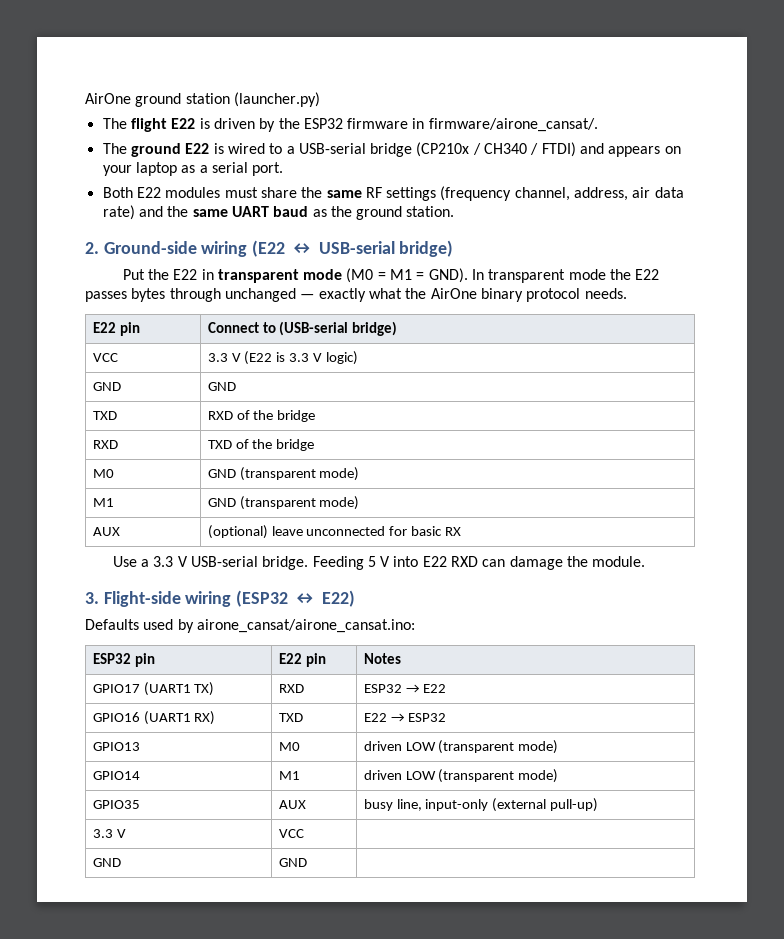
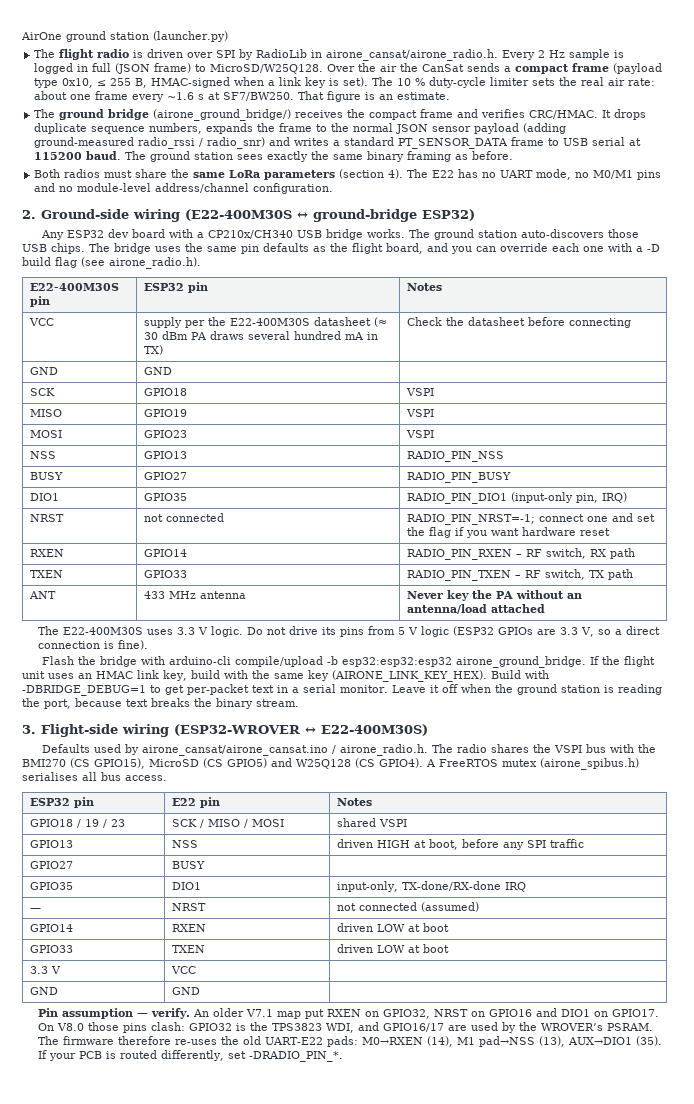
[171,118,196,129] E22 -> [97,49,130,58] radio
[259,118,598,132] [102,142,681,157] [102,162,284,176] by the ESP32 firmware in firmware/airone_cansat/. // The ground E22 is wired to a USB-serial bridge (CP210x / CH340 / FTDI) and appears on your laptop as a serial port. -> [187,49,625,61] [34,63,663,74] [34,77,656,88] [34,91,451,102] [34,109,647,121] [34,123,567,134] [34,137,642,149] [34,151,514,162] over SPI by RadioLib in airone_cansat/airone_radio.h. Every 2 Hz sample is logged in full (JSON frame) to MicroSD/W25Q128. Over the air the CanSat sends a compact frame (payload type 0x10, ≤ 255 B, HMAC-signed when a link key is set). The 10 % duty-cycle limiter sets the real air rate: about one frame every ~1.6 s at SF7/BW250. That figure is an estimate. // The ground bridge (airone_ground_bridge/) receives the compact frame and verifies CRC/HMAC. It drops duplicate sequence numbers, expands the frame to the normal JSON sensor payload (adding ground-measured radio_rssi / radio_snr) and writes a standard PT_SENSOR_DATA frame to USB serial at 115200 baud. The ground station sees exactly the same binary framing as before.
[136,187,221,198] E22 modules -> [64,169,101,178] radios
[365,186,684,201] [102,205,455,220] [85,240,454,257] [122,268,660,283] [85,288,627,302] [92,322,140,336] [207,321,398,336] [92,353,118,362] [207,351,359,365] [92,382,121,391] [207,382,236,391] [92,411,117,420] [207,410,316,422] [92,440,118,449] [207,439,315,451] [92,469,114,478] [207,467,360,481] [92,498,114,507] [207,496,360,510] [92,527,120,536] [207,525,462,539] [112,556,646,570] RF settings (frequency channel, address, air data rate) and the same UART baud as the ground station. // 2. Ground-side wiring (E22 ↔ USB-serial bridge) // Put the E22 in transparent mode (M0 = M1 = GND). In transparent mode the E22 passes bytes through unchanged — exactly what the AirOne binary protocol needs. // E22 pin | Connect to (USB-serial bridge) // VCC | 3.3 V (E22 is 3.3 V logic) // GND | GND // TXD | RXD of the bridge // RXD | TXD of the bridge // M0 | GND (transparent mode) // M1 | GND (transparent mode) // AUX | (optional) leave unconnected for basic RX // Use a 3.3 V USB-serial bridge. Feeding 5 V into E22 RXD can damage the module. -> [229,169,662,180] [34,183,334,194] [22,209,475,222] [40,229,639,240] [22,243,660,254] [22,257,201,269] [29,283,119,291] [29,296,50,307] [143,282,208,293] [406,283,442,291] [28,318,54,326] [143,317,387,328] [143,331,378,340] [143,345,163,355] [406,317,631,328] [29,367,58,375] [143,367,172,375] [29,388,55,396] [143,388,187,396] [405,388,434,396] [29,409,62,417] [143,409,187,417] [405,409,434,417] [29,430,62,438] [143,430,187,438] [405,430,434,438] [29,451,56,459] [143,451,187,459] [406,451,504,462] [29,472,63,480] [143,472,187,480] [406,472,511,483] [29,493,59,501] [143,493,187,501] [406,492,627,504] [29,514,64,522] [143,513,224,522] [406,513,655,525] [406,527,610,538] [29,549,64,557] [143,549,187,557] [406,548,635,560] [29,570,63,578] [143,570,187,578] [406,569,633,581] [28,591,56,599] [143,591,246,599] [406,590,582,601] [406,604,545,614] [38,626,661,637] [38,640,149,650] [41,656,655,668] [22,670,549,682] [22,684,662,696] [22,698,299,709] LoRa parameters (section 4). The E22 has no UART mode, no M0/M1 pins and no module-level address/channel configuration. // 2. Ground-side wiring (E22-400M30S ↔ ground-bridge ESP32) // Any ESP32 dev board with a CP210x/CH340 USB bridge works. The ground station auto-discovers those USB chips. The bridge uses the same pin defaults as the flight board, and you can override each one with a -D build flag (see airone_radio.h). // E22-400M30S pin | ESP32 pin | Notes // VCC | supply per the E22-400M30S datasheet (≈ 30 dBm PA draws several hundred mA in TX) | Check the datasheet before connecting // GND | GND | // SCK | GPIO18 | VSPI // MISO | GPIO19 | VSPI // MOSI | GPIO23 | VSPI // NSS | GPIO13 | RADIO_PIN_NSS // BUSY | GPIO27 | RADIO_PIN_BUSY // DIO1 | GPIO35 | RADIO_PIN_DIO1 (input-only pin, IRQ) // NRST | not connected | RADIO_PIN_NRST=-1; connect one and set the flag if you want hardware reset // RXEN | GPIO14 | RADIO_PIN_RXEN – RF switch, RX path // TXEN | GPIO33 | RADIO_PIN_TXEN – RF switch, TX path // ANT | 433 MHz antenna | Never key the PA without an antenna/load attached // The E22-400M30S uses 3.3 V logic. Do not drive its pins from 5 V logic (ESP32 GPIOs are 3.3 V, so a direct connection is fine). // Flash the bridge with arduino-cli compile/upload -b esp32:esp32:esp32 airone_ground_bridge. If the flight unit uses an HMAC link key, build with the same key (AIRONE_LINK_KEY_HEX). Build with -DBRIDGE_DEBUG=1 to get per-packet text in a serial monitor. Leave it off when the ground station is reading the port, because text breaks the binary stream.
[236,590,355,607] (ESP32 ↔ E22) -> [174,724,428,736] (ESP32-WROVER ↔ E22-400M30S)
[196,619,415,633] airone_cansat/airone_cansat.ino: -> [141,744,656,756] [22,758,639,770] [22,772,167,781] airone_cansat/airone_cansat.ino / airone_radio.h. The radio shares the VSPI bus with the BMI270 (CS GPIO15), MicroSD (CS GPIO5) and W25Q128 (CS GPIO4). A FreeRTOS mutex (airone_spibus.h) serialises all bus access.
[92,682,215,696] [278,684,304,693] [363,684,447,693] [92,711,216,725] [278,713,303,722] [363,713,447,722] [92,742,140,751] [278,742,300,751] [363,740,559,754] [92,771,140,780] [278,771,300,780] [363,769,559,783] [92,800,140,809] [278,800,306,809] [363,798,599,812] GPIO17 (UART1 TX) | RXD | ESP32 → E22 // GPIO16 (UART1 RX) | TXD | E22 → ESP32 // GPIO13 | M0 | driven LOW (transparent mode) // GPIO14 | M1 | driven LOW (transparent mode) // GPIO35 | AUX | busy line, input-only (external pull-up) -> [29,819,125,828] [171,819,284,828] [336,818,407,827] [29,840,73,848] [171,840,198,848] [336,839,584,850] [29,861,73,869] [171,861,205,869] [29,882,73,890] [171,882,201,890] [336,881,526,892] [29,908,41,911] [171,903,206,911] [336,902,479,912] [29,924,73,932] [171,924,206,932] [336,923,449,932] [29,945,73,953] [171,945,205,953] [336,944,449,953] GPIO18 / 19 / 23 | SCK / MISO / MOSI | shared VSPI // GPIO13 | NSS | driven HIGH at boot, before any SPI traffic // GPIO27 | BUSY | // GPIO35 | DIO1 | input-only, TX-done/RX-done IRQ // — | NRST | not connected (assumed) // GPIO14 | RXEN | driven LOW at boot // GPIO33 | TXEN | driven LOW at boot
(307, 862) none -> [38,1008,660,1019] [38,1022,654,1033] [38,1036,663,1047] [38,1050,344,1062] // Pin assumption — verify. An older V7.1 map put RXEN on GPIO32, NRST on GPIO16 and DIO1 on GPIO17. On V8.0 those pins clash: GPIO32 is the TPS3823 WDI, and GPIO16/17 are used by the WROVER’s PSRAM. The firmware therefore re-uses the old UART-E22 pads: M0→RXEN (14), M1 pad→NSS (13), AUX→DIO1 (35). If your PCB is routed differently, set -DRADIO_PIN_*.

